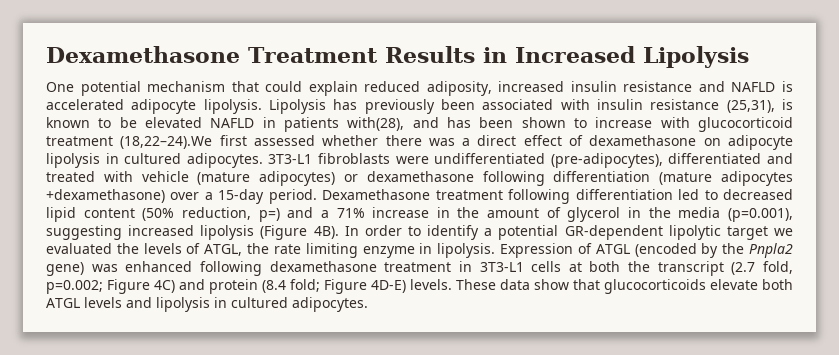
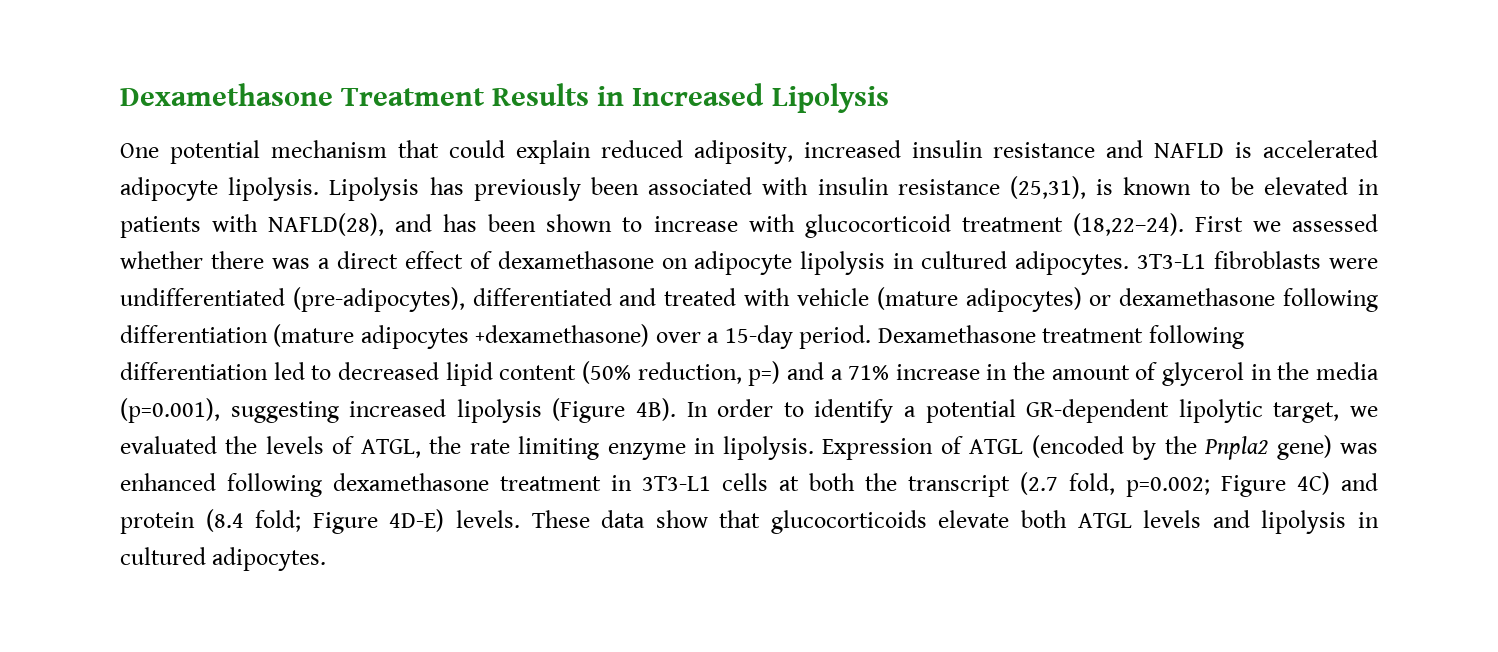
[210,118,255,128] NAFLD -> (1348, 186) none
[347,117,405,131] with(28), -> [212,213,385,236] with NAFLD(28),
[120,135,247,149] (18,22–24).We first -> [1072,213,1281,236] (18,22–24). First we
[726,226,768,240] target -> [1273,402,1340,423] target,

